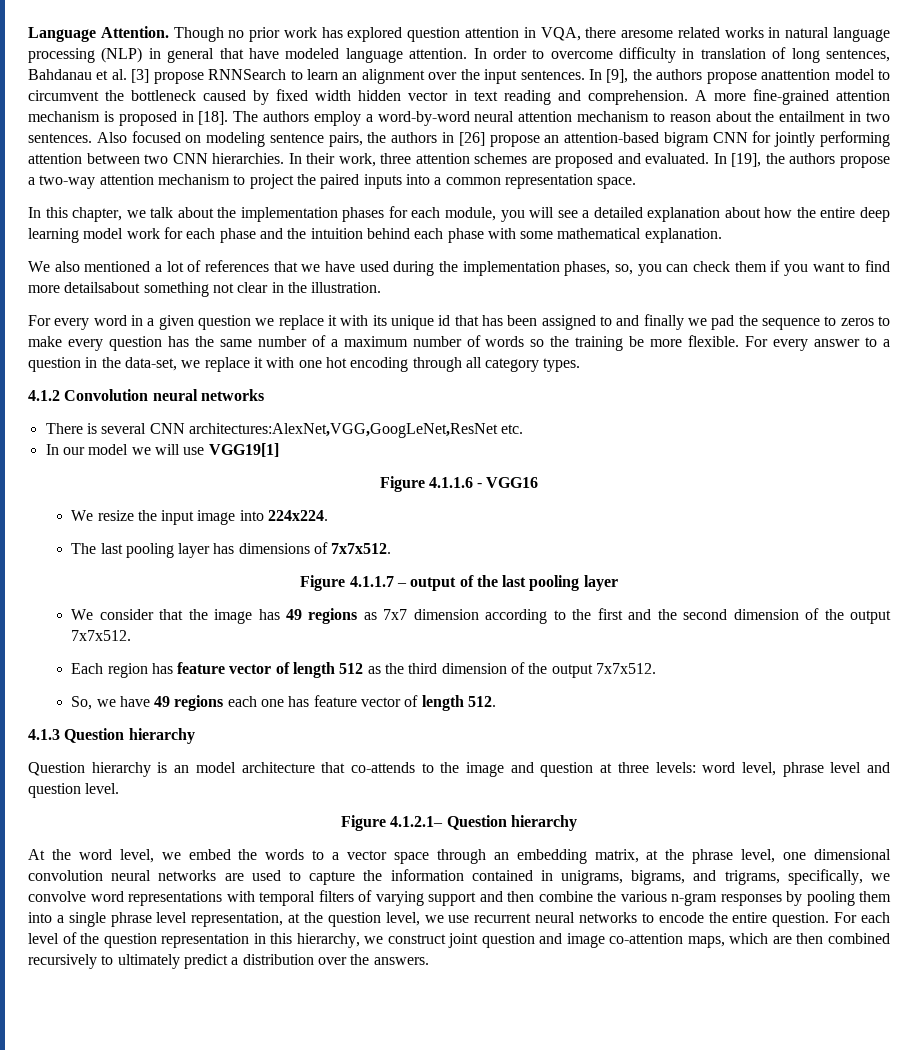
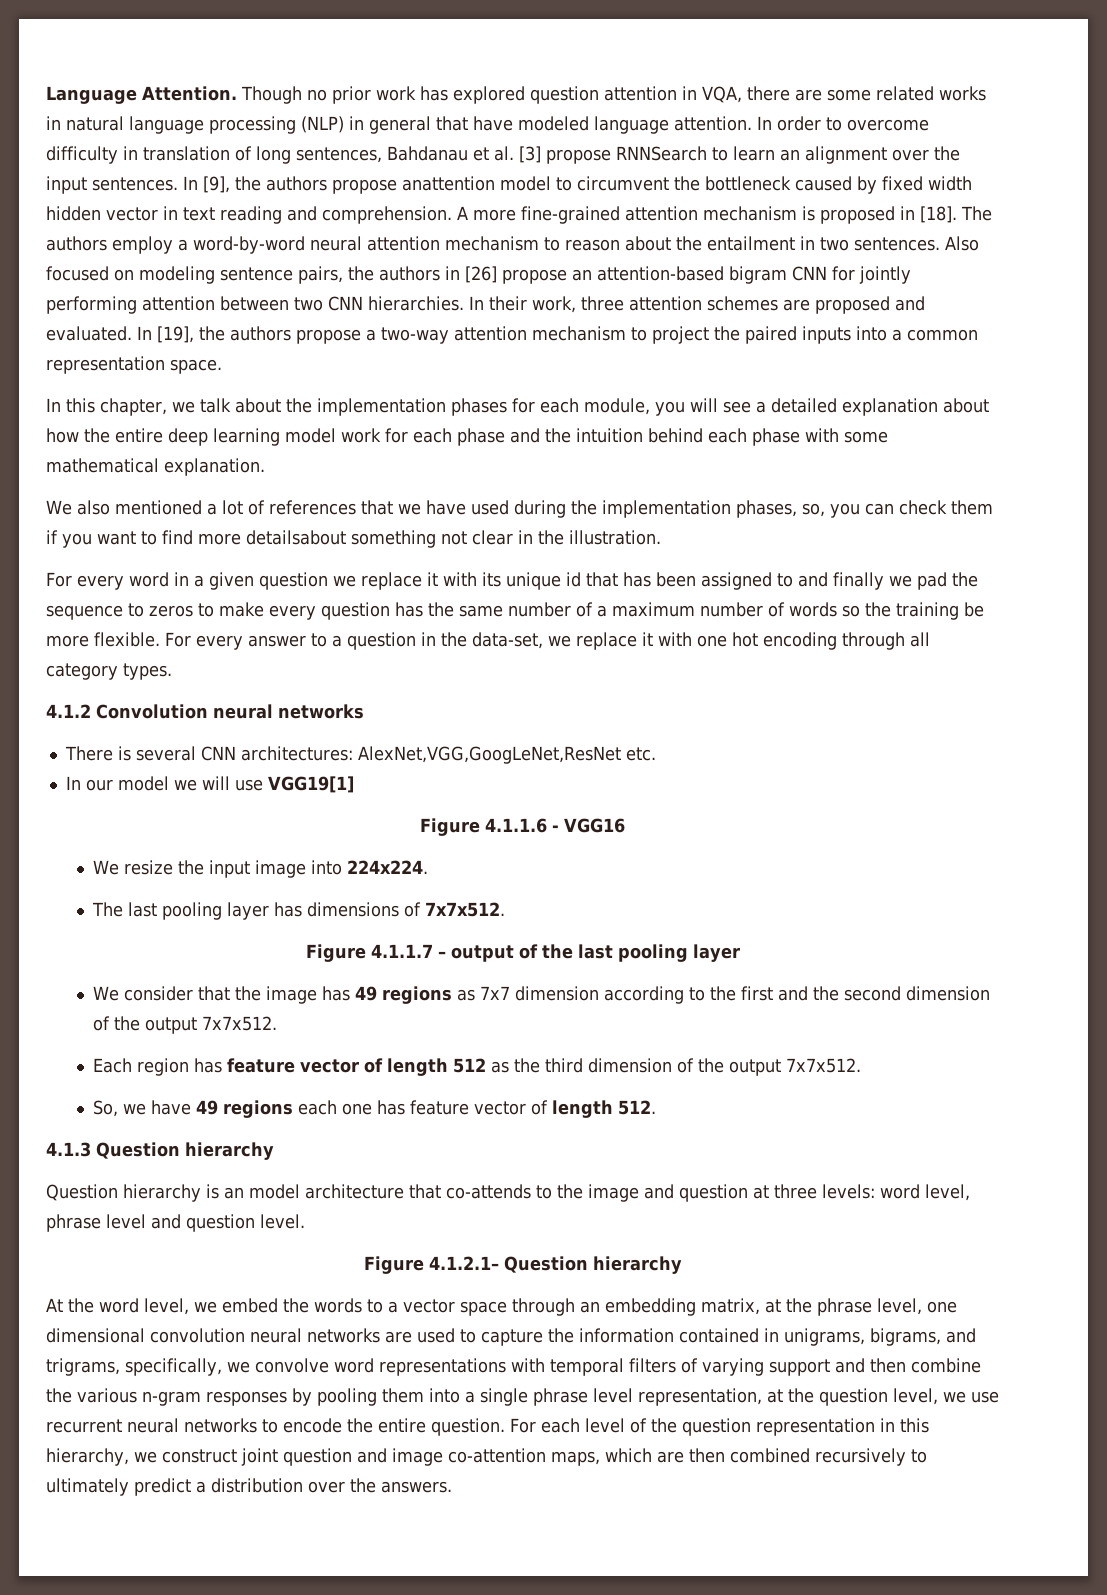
[621,30,674,38] aresome -> [795,89,871,101] are some
[188,423,498,438] architectures:AlexNet,VGG,GoogLeNet,ResNet -> [240,746,621,764] architectures: AlexNet,VGG,GoogLeNet,ResNet

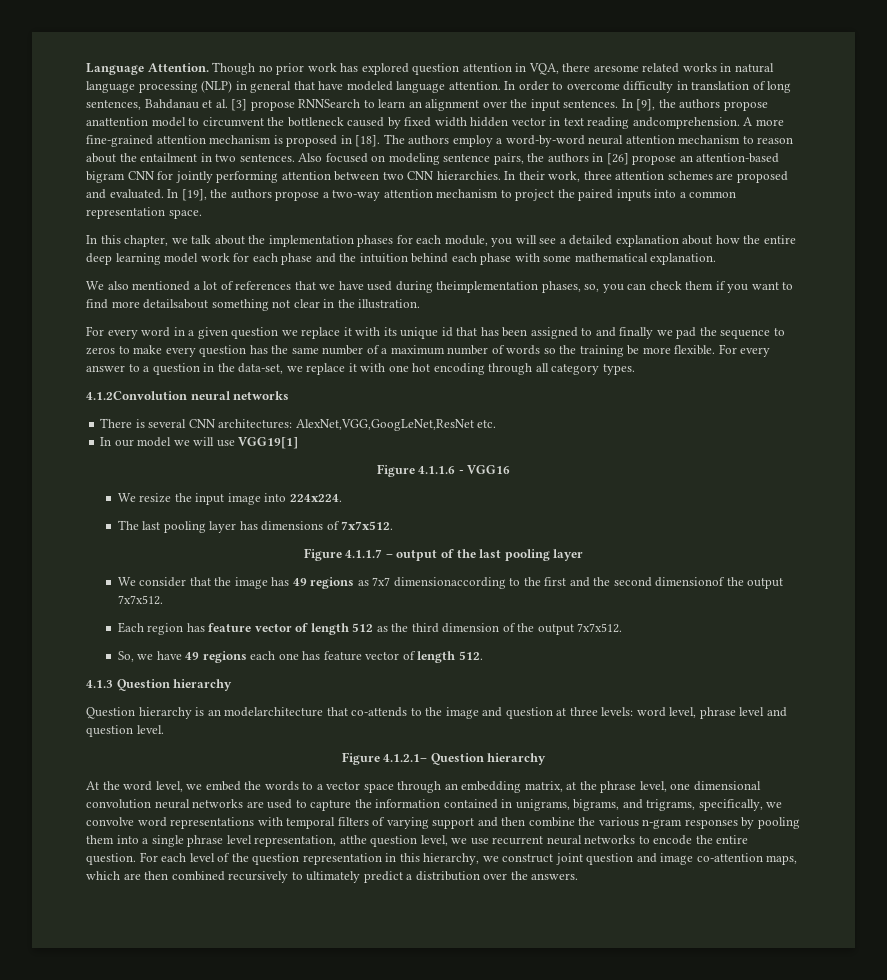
[795,89,871,101] are some -> [593,65,639,72] aresome
[287,206,452,224] and comprehension. -> [632,117,740,129] andcomprehension.
[570,500,731,518] the implementation -> [436,281,539,293] theimplementation
[46,704,208,719] 4.1.2 Convolution -> [86,391,187,400] 4.1.2Convolution
[515,986,685,1004] dimension according -> [393,577,506,589] dimensionaccording
[906,986,991,1001] [93,1016,111,1031] dimension of -> [655,577,726,587] dimensionof
[249,1184,404,1199] model architecture -> [224,707,324,717] modelarchitecture
[767,1388,814,1403] at the -> [339,835,367,844] atthe

